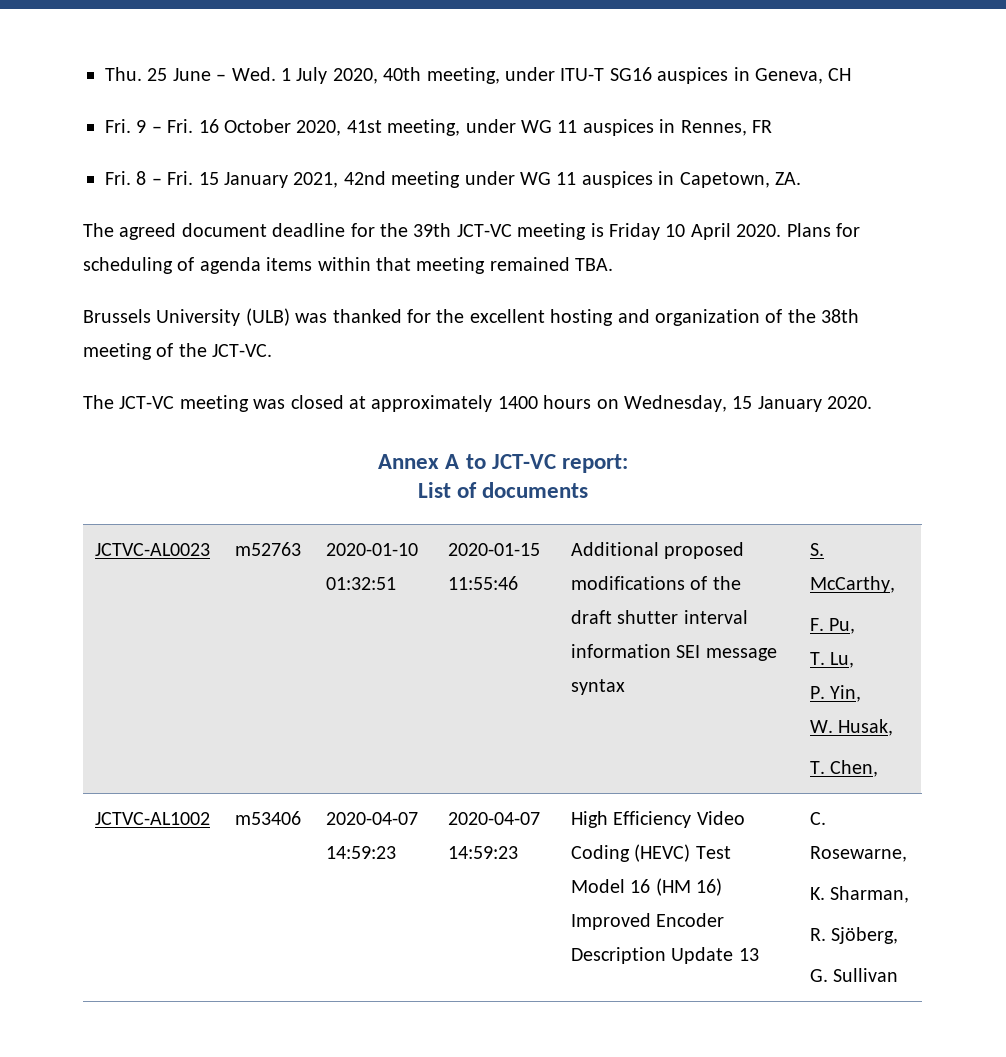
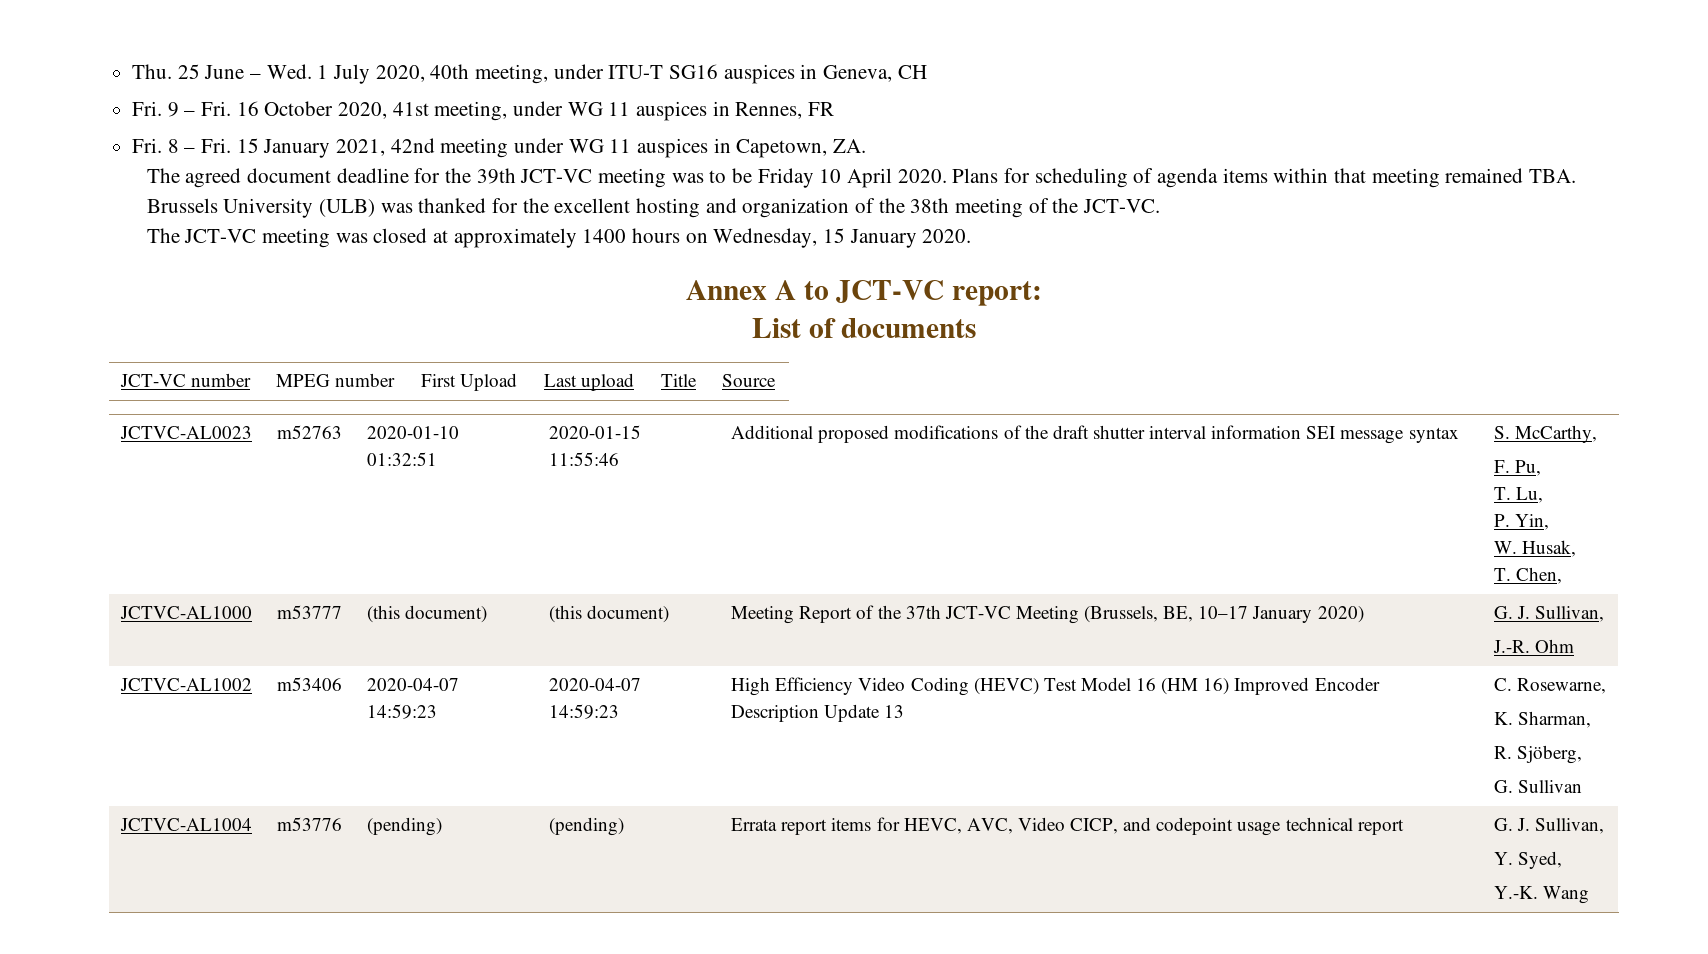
[590,223,604,237] is -> [671,168,753,183] was to be
(589, 490) none -> [120,373,252,387] [276,373,396,387] [421,373,518,391] [544,373,635,391] [661,374,698,387] [722,374,777,387] // JCT-VC number | MPEG number | First Upload | Last upload | Title | Source
(879, 768) none -> [120,606,253,619] [277,605,343,619] [367,605,488,623] [549,605,670,623] [731,605,1364,624] [1494,606,1605,622] [1493,639,1575,653] // JCTVC-AL1000 | m53777 | (this document) | (this document) | Meeting Report of the 37th JCT-VC Meeting (Brussels, BE, 10–17 January 2020) | G. J. Sullivan, // J.-R. Ohm
(899, 975) none -> [120,818,253,831] [277,817,343,831] [367,817,443,836] [549,817,625,836] [731,817,1404,836] [1494,818,1605,834] [1494,851,1563,869] [1494,886,1590,904] // JCTVC-AL1004 | m53776 | (pending) | (pending) | Errata report items for HEVC, AVC, Video CICP, and codepoint usage technical report | G. J. Sullivan, // Y. Syed, // Y.-K. Wang

